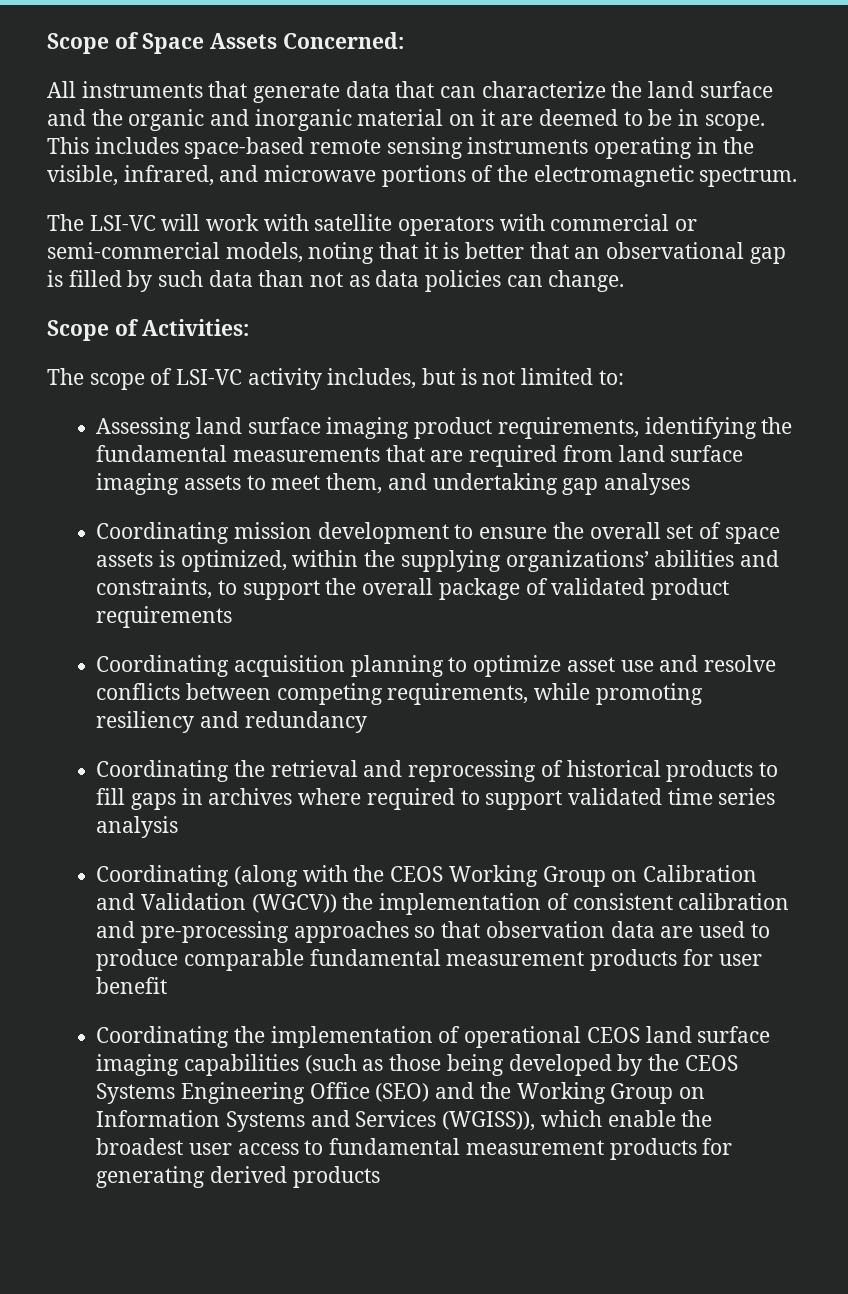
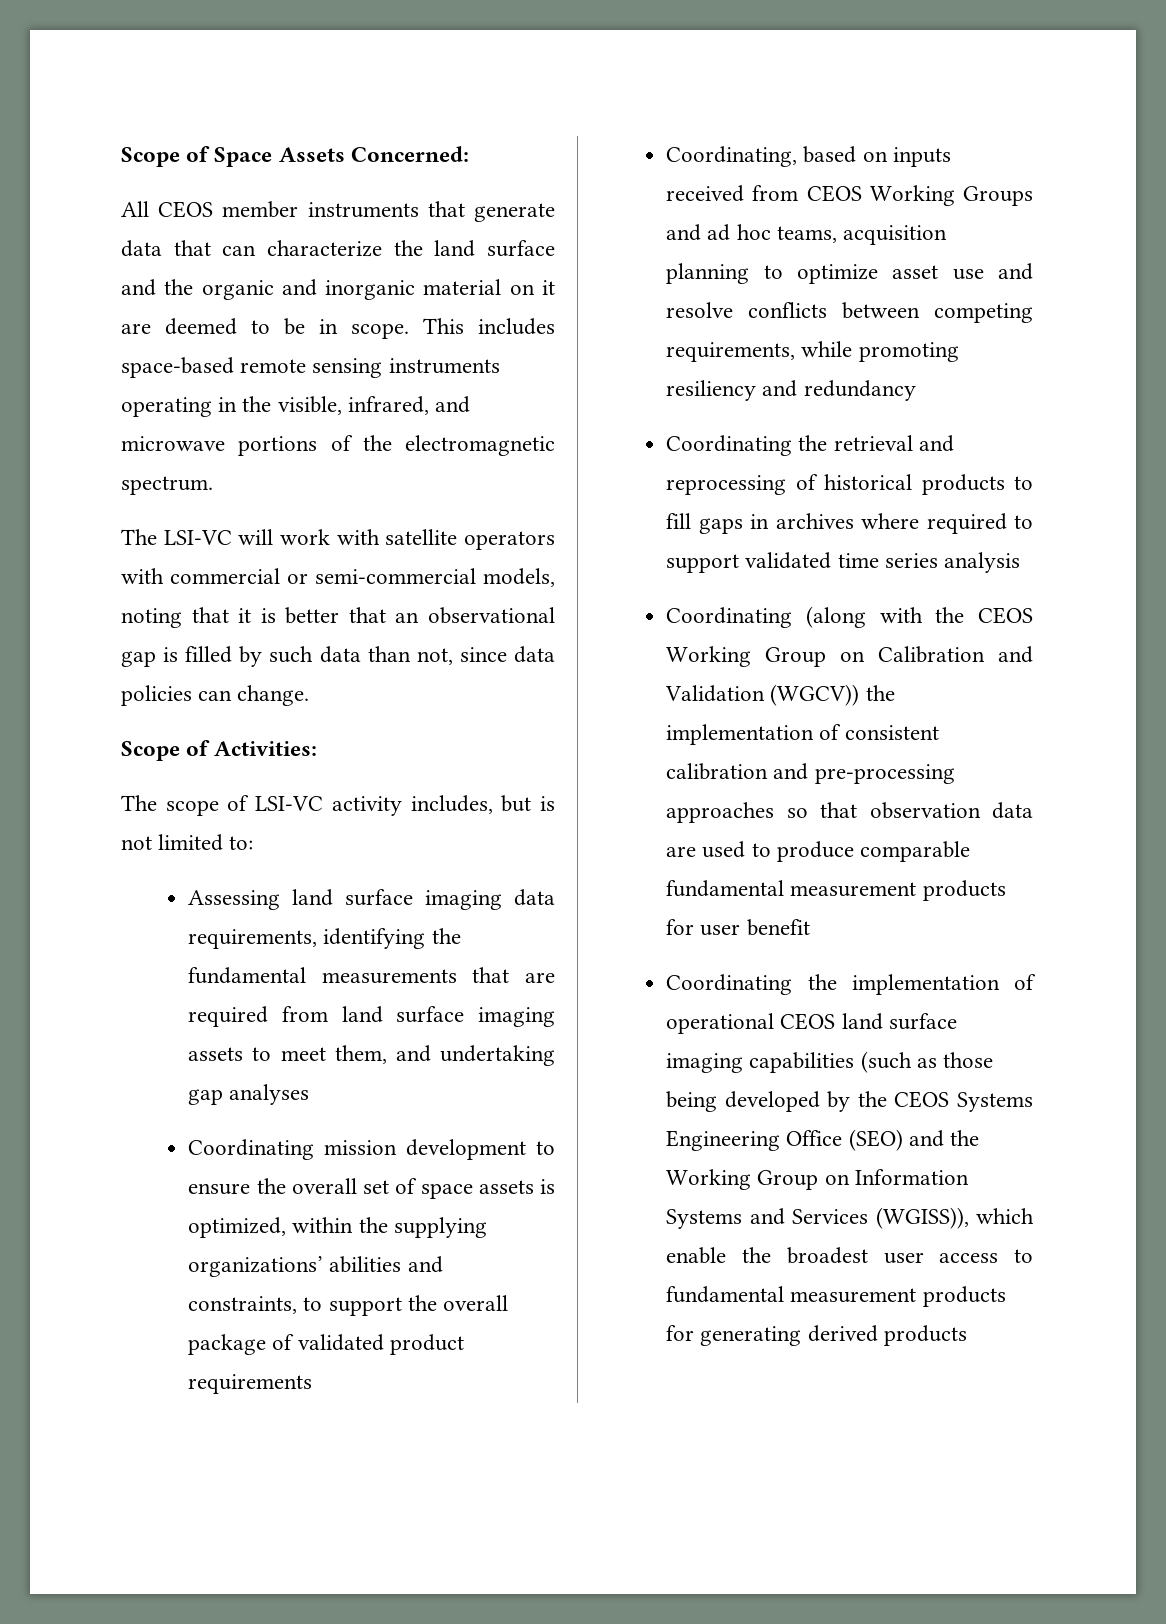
(76, 89) none -> [158,201,299,218] CEOS member
[310,272,370,287] not as -> [416,647,507,665] not, since
[414,417,493,439] product -> [514,889,555,906] data
[96,655,230,677] Coordinating -> [666,146,951,167] [666,185,1033,206] [666,224,837,243] Coordinating, based on inputs received from CEOS Working Groups and ad hoc teams,

